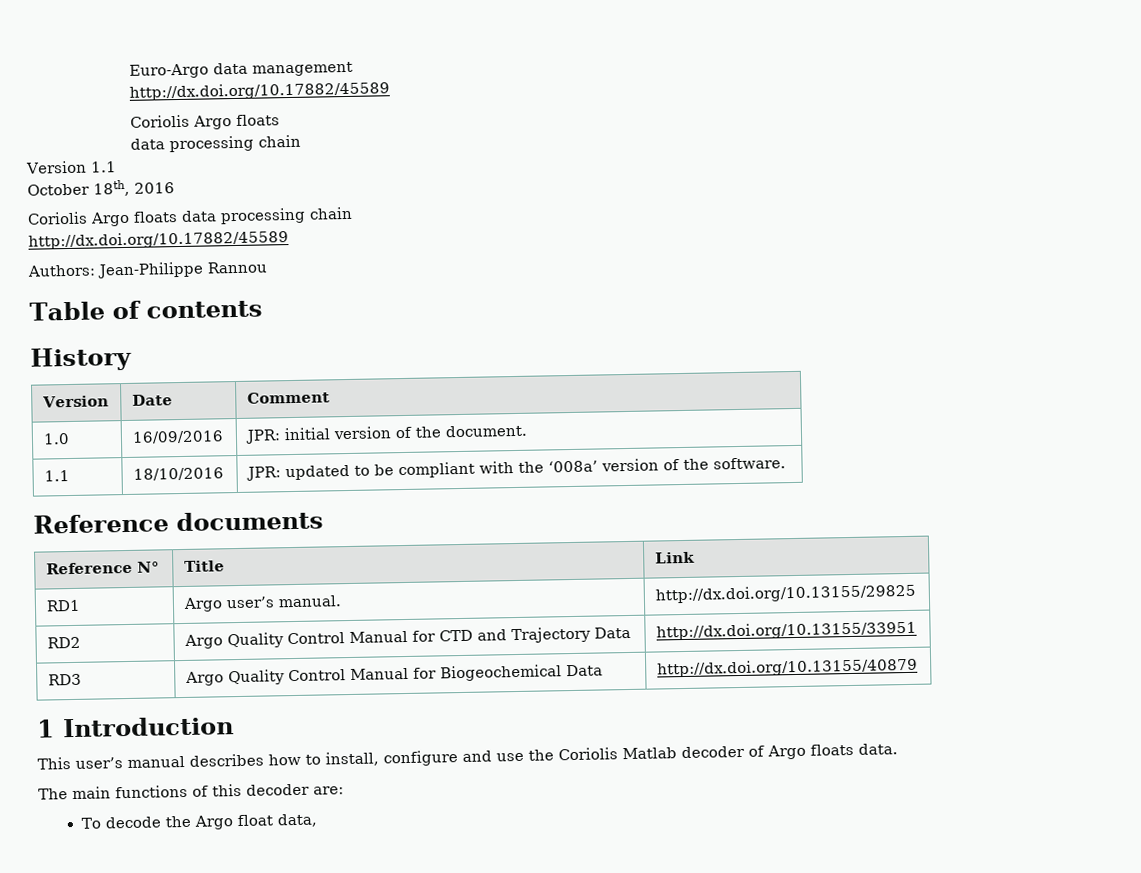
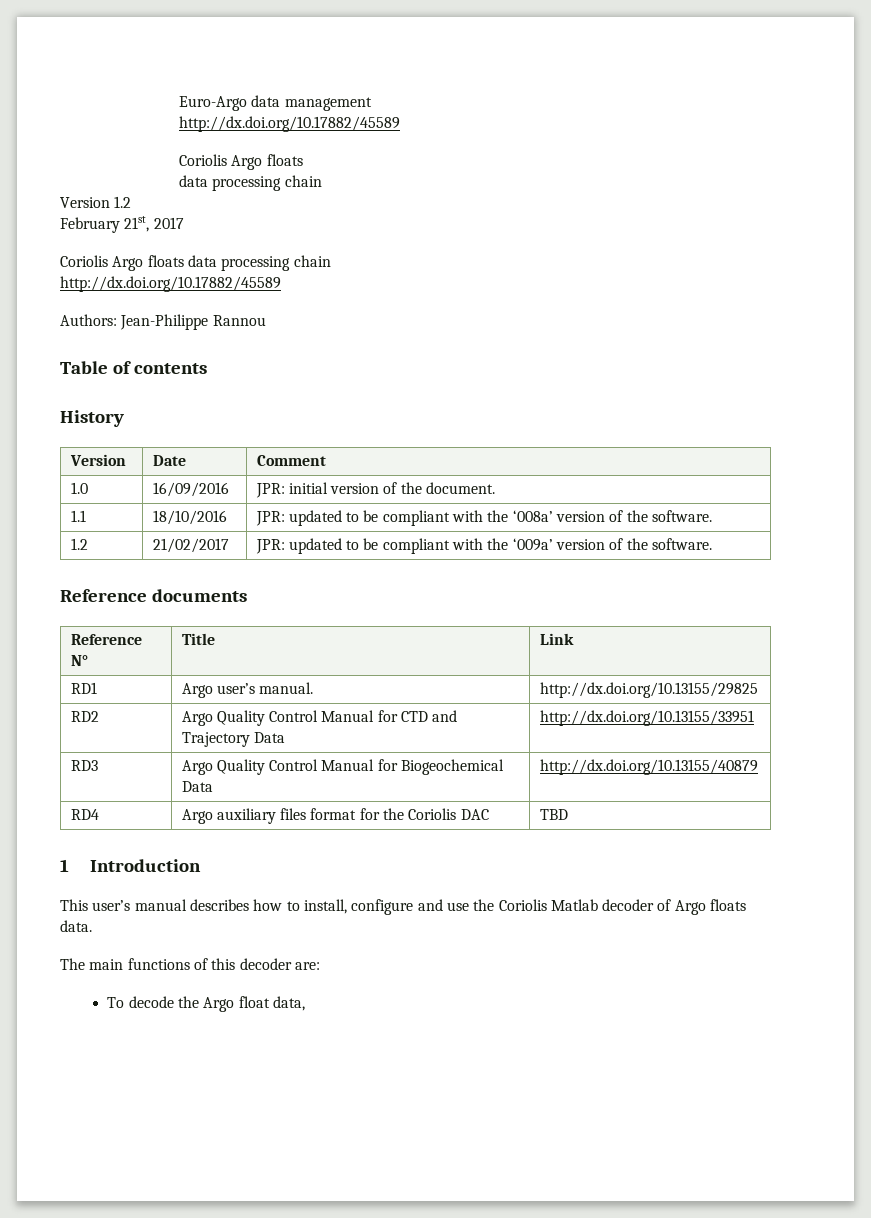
[89,161,117,173] [27,179,175,197] 1.1 // October 18th, 2016 -> [114,196,132,208] [60,216,184,233] 1.2 // February 21st, 2017
(786, 463) none -> [70,538,88,550] [152,538,229,553] [255,538,713,554] // 1.2 | 21/02/2017 | JPR: updated to be compliant with the ‘009a’ version of the software.
(918, 667) none -> [70,809,99,820] [181,808,489,824] [539,809,568,820] // RD4 | Argo auxiliary files format for the Coriolis DAC | TBD

